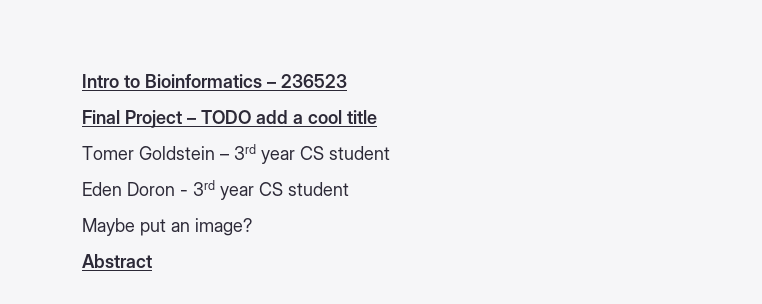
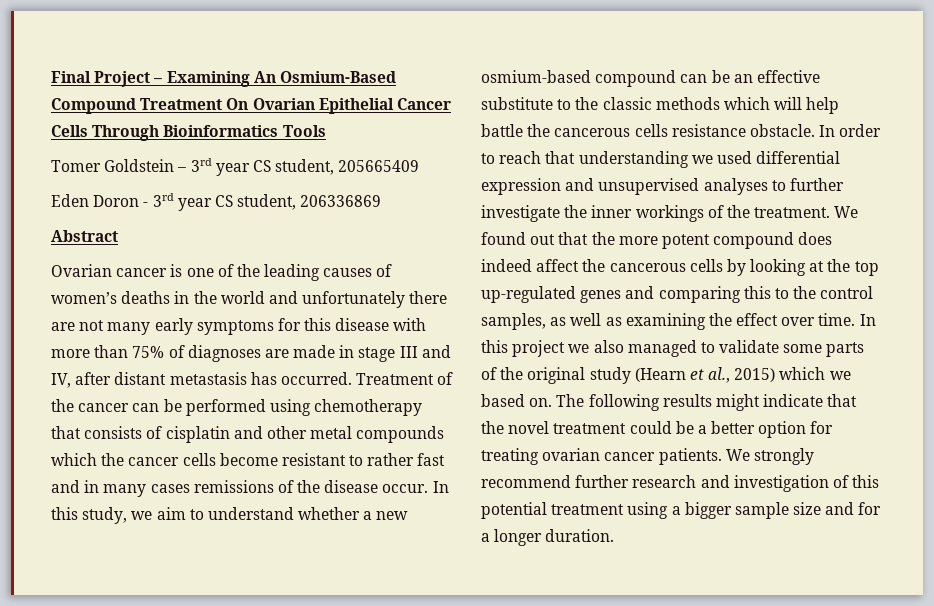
[82,74,347,88] [82,110,377,128] Intro to Bioinformatics – 236523 // Final Project – TODO add a cool title -> [51,71,396,87] [51,98,451,114] [51,125,326,141] Final Project – Examining An Osmium-Based Compound Treatment On Ovarian Epithelial Cancer Cells Through Bioinformatics Tools
[329,146,390,160] student -> [275,159,420,175] student, 205665409
[288,182,349,196] [82,218,252,236] [82,254,152,268] student // Maybe put an image? // Abstract -> [237,194,382,210] [51,230,118,242] [51,264,393,281] [51,291,448,308] [51,318,427,335] [51,345,451,362] [51,372,454,388] [51,399,423,416] [51,426,445,443] [51,453,446,466] [51,480,449,497] [51,507,409,524] [481,70,820,87] [481,97,840,114] [481,124,882,137] [481,151,841,168] [481,178,844,195] [481,205,859,222] [481,232,833,249] [481,259,879,276] [481,286,874,303] [481,313,876,330] [481,340,865,357] [481,367,851,384] [481,394,858,411] [481,421,834,438] [481,448,814,465] [481,475,880,492] [481,502,882,519] [481,529,615,546] student, 206336869 // Abstract // Ovarian cancer is one of the leading causes of women’s deaths in the world and unfortunately there are not many early symptoms for this disease with more than 75% of diagnoses are made in stage III and IV, after distant metastasis has occurred. Treatment of the cancer can be performed using chemotherapy that consists of cisplatin and other metal compounds which the cancer cells become resistant to rather fast and in many cases remissions of the disease occur. In this study, we aim to understand whether a new osmium-based compound can be an effective substitute to the classic methods which will help battle the cancerous cells resistance obstacle. In order to reach that understanding we used differential expression and unsupervised analyses to further investigate the inner workings of the treatment. We found out that the more potent compound does indeed affect the cancerous cells by looking at the top up-regulated genes and comparing this to the control samples, as well as examining the effect over time. In this project we also managed to validate some parts of the original study (Hearn et al., 2015) which we based on. The following results might indicate that the novel treatment could be a better option for treating ovarian cancer patients. We strongly recommend further research and investigation of this potential treatment using a bigger sample size and for a longer duration.

